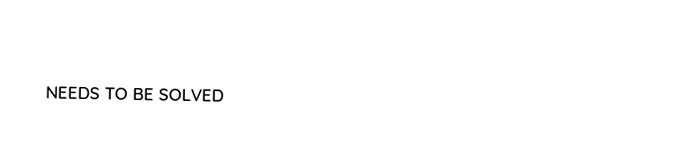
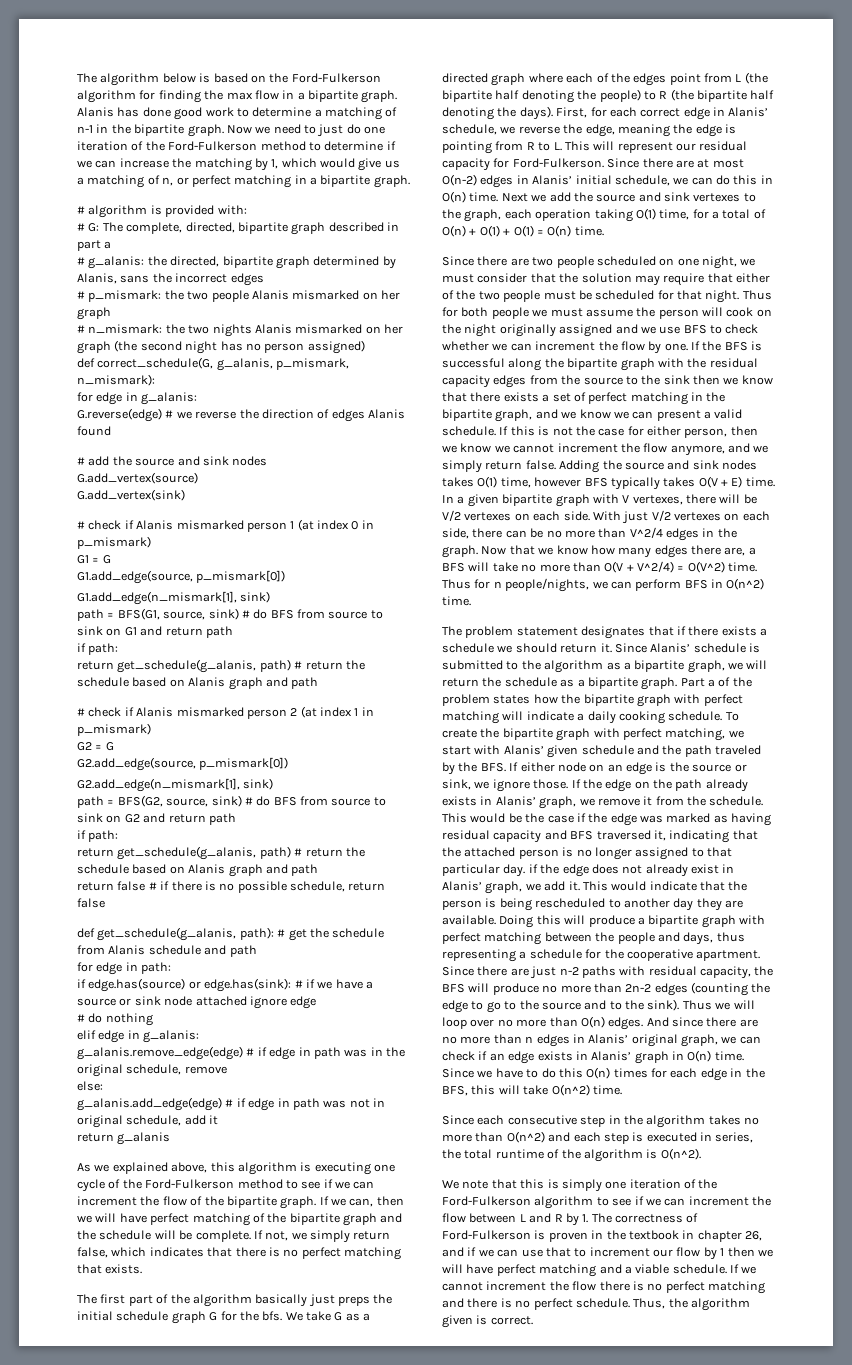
[45,86,224,102] NEEDS TO BE SOLVED -> [77,73,381,86] [77,90,398,103] [77,107,398,120] [77,124,386,137] [77,141,396,151] [77,158,400,171] [77,175,410,188] [77,205,247,218] [77,222,399,235] [77,240,112,251] [77,256,396,269] [77,273,264,286] [77,290,400,302] [77,307,111,320] [77,324,403,337] [77,340,365,354] [77,357,350,371] [77,374,155,386] [77,392,198,405] [77,408,405,422] [77,426,111,436] [77,456,268,466] [77,472,198,484] [77,489,185,501] [77,519,374,532] [77,536,151,549] [77,555,111,564] [77,570,286,584] [77,591,271,605] [77,608,383,621] [77,626,233,638] [77,643,119,655] [77,659,365,673] [77,677,319,690] [77,706,374,719] [77,723,151,736] [77,742,114,751] [77,757,289,771] [77,778,274,792] [77,795,386,808] [77,813,236,825] [77,830,119,842] [77,846,365,860] [77,864,319,877] [77,881,386,893] [77,898,105,908] [77,927,385,941] [77,945,257,957] [77,962,172,975] [77,978,373,992] [77,996,317,1009] [77,1013,153,1026] [77,1030,200,1043] [77,1046,405,1060] [77,1064,227,1077] [77,1081,103,1091] [77,1097,385,1111] [77,1115,219,1128] [77,1132,171,1145] [77,1162,395,1175] [77,1179,375,1192] [77,1196,404,1209] [77,1213,403,1226] [77,1230,391,1243] [77,1247,401,1260] [77,1264,143,1274] [77,1294,393,1307] [77,1311,371,1324] [442,72,768,86] [442,89,775,103] [442,106,769,120] [442,124,736,137] [442,141,748,154] [442,158,744,171] [442,174,773,188] [442,191,756,203] [442,208,766,222] [442,225,604,237] [442,256,756,269] [442,273,770,286] [442,290,772,303] [442,307,772,319] [442,324,759,337] [442,341,763,354] [442,358,758,371] [442,375,773,388] [442,392,726,405] [442,409,743,422] [442,426,758,438] [442,443,769,456] [442,460,757,473] [442,476,775,490] [442,494,757,507] [442,510,770,524] [442,527,737,541] [442,545,756,558] [442,561,758,573] [442,578,765,592] [442,596,471,606] [442,626,767,639] [442,643,760,653] [442,660,768,673] [442,677,752,690] [442,694,743,707] [442,711,739,724] [442,728,744,741] [442,745,761,758] [442,762,747,775] [442,779,748,792] [442,796,764,809] [442,813,772,826] [442,830,758,843] [442,847,732,860] [442,864,735,877] [442,881,748,894] [442,898,743,911] [442,915,765,928] [442,932,745,945] [442,949,761,962] [442,966,774,979] [442,982,771,996] [442,999,755,1013] [442,1016,758,1030] [442,1034,761,1047] [442,1050,744,1064] [442,1067,765,1081] [442,1084,622,1096] [442,1115,759,1128] [442,1131,754,1144] [442,1148,701,1162] [442,1179,718,1192] [442,1196,771,1209] [442,1213,699,1226] [442,1230,762,1242] [442,1247,773,1260] [442,1264,757,1277] [442,1281,765,1294] [442,1298,750,1311] [442,1315,533,1328] The algorithm below is based on the Ford-Fulkerson algorithm for finding the max flow in a bipartite graph. Alanis has done good work to determine a matching of n-1 in the bipartite graph. Now we need to just do one iteration of the Ford-Fulkerson method to determine if we can increase the matching by 1, which would give us a matching of n, or perfect matching in a bipartite graph. // # algorithm is provided with: // # G: The complete, directed, bipartite graph described in part a // # g_alanis: the directed, bipartite graph determined by Alanis, sans the incorrect edges // # p_mismark: the two people Alanis mismarked on her graph // # n_mismark: the two nights Alanis mismarked on her graph (the second night has no person assigned) // def correct_schedule(G, g_alanis, p_mismark, n_mismark): // for edge in g_alanis: // G.reverse(edge) # we reverse the direction of edges Alanis found // # add the source and sink nodes // G.add_vertex(source) // G.add_vertex(sink) // # check if Alanis mismarked person 1 (at index 0 in p_mismark) // G1 = G // G1.add_edge(source, p_mismark[0]) // G1.add_edge(n_mismark[1], sink) // path = BFS(G1, source, sink) # do BFS from source to sink on G1 and return path // if path: // return get_schedule(g_alanis, path) # return the schedule based on Alanis graph and path // # check if Alanis mismarked person 2 (at index 1 in p_mismark) // G2 = G // G2.add_edge(source, p_mismark[0]) // G2.add_edge(n_mismark[1], sink) // path = BFS(G2, source, sink) # do BFS from source to sink on G2 and return path // if path: // return get_schedule(g_alanis, path) # return the schedule based on Alanis graph and path // return false # if there is no possible schedule, return false // def get_schedule(g_alanis, path): # get the schedule from Alanis schedule and path // for edge in path: // if edge.has(source) or edge.has(sink): # if we have a source or sink node attached ignore edge // # do nothing // elif edge in g_alanis: // g_alanis.remove_edge(edge) # if edge in path was in the original schedule, remove // else: // g_alanis.add_edge(edge) # if edge in path was not in original schedule, add it // return g_alanis // As we explained above, this algorithm is executing one cycle of the Ford-Fulkerson method to see if we can increment the flow of the bipartite graph. If we can, then we will have perfect matching of the bipartite graph and the schedule will be complete. If not, we simply return false, which indicates that there is no perfect matching that exists. // The first part of the algorithm basically just preps the initial schedule graph G for the bfs. We take G as a directed graph where each of the edges point from L (the bipartite half denoting the people) to R (the bipartite half denoting the days). First, for each correct edge in Alanis’ schedule, we reverse the edge, meaning the edge is pointing from R to L. This will represent our residual capacity for Ford-Fulkerson. Since there are at most O(n-2) edges in Alanis’ initial schedule, we can do this in O(n) time. Next we add the source and sink vertexes to the graph, each operation taking O(1) time, for a total of O(n) + O(1) + O(1) = O(n) time. // Since there are two people scheduled on one night, we must consider that the solution may require that either of the two people must be scheduled for that night. Thus for both people we must assume the person will cook on the night originally assigned and we use BFS to check whether we can increment the flow by one. If the BFS is successful along the bipartite graph with the residual capacity edges from the source to the sink then we know that there exists a set of perfect matching in the bipartite graph, and we know we can present a valid schedule. If this is not the case for either person, then we know we cannot increment the flow anymore, and we simply return false. Adding the source and sink nodes takes O(1) time, however BFS typically takes O(V + E) time. In a given bipartite graph with V vertexes, there will be V/2 vertexes on each side. With just V/2 vertexes on each side, there can be no more than V^2/4 edges in the graph. Now that we know how many edges there are, a BFS will take no more than O(V + V^2/4) = O(V^2) time. Thus for n people/nights, we can perform BFS in O(n^2) time. // The problem statement designates that if there exists a schedule we should return it. Since Alanis’ schedule is submitted to the algorithm as a bipartite graph, we will return the schedule as a bipartite graph. Part a of the problem states how the bipartite graph with perfect matching will indicate a daily cooking schedule. To create the bipartite graph with perfect matching, we start with Alanis’ given schedule and the path traveled by the BFS. If either node on an edge is the source or sink, we ignore those. If the edge on the path already exists in Alanis’ graph, we remove it from the schedule. This would be the case if the edge was marked as having residual capacity and BFS traversed it, indicating that the attached person is no longer assigned to that particular day. if the edge does not already exist in Alanis’ graph, we add it. This would indicate that the person is being rescheduled to another day they are available. Doing this will produce a bipartite graph with perfect matching between the people and days, thus representing a schedule for the cooperative apartment. Since there are just n-2 paths with residual capacity, the BFS will produce no more than 2n-2 edges (counting the edge to go to the source and to the sink). Thus we will loop over no more than O(n) edges. And since there are no more than n edges in Alanis’ original graph, we can check if an edge exists in Alanis’ graph in O(n) time. Since we have to do this O(n) times for each edge in the BFS, this will take O(n^2) time. // Since each consecutive step in the algorithm takes no more than O(n^2) and each step is executed in series, the total runtime of the algorithm is O(n^2). // We note that this is simply one iteration of the Ford-Fulkerson algorithm to see if we can increment the flow between L and R by 1. The correctness of Ford-Fulkerson is proven in the textbook in chapter 26, and if we can use that to increment our flow by 1 then we will have perfect matching and a viable schedule. If we cannot increment the flow there is no perfect matching and there is no perfect schedule. Thus, the algorithm given is correct.

